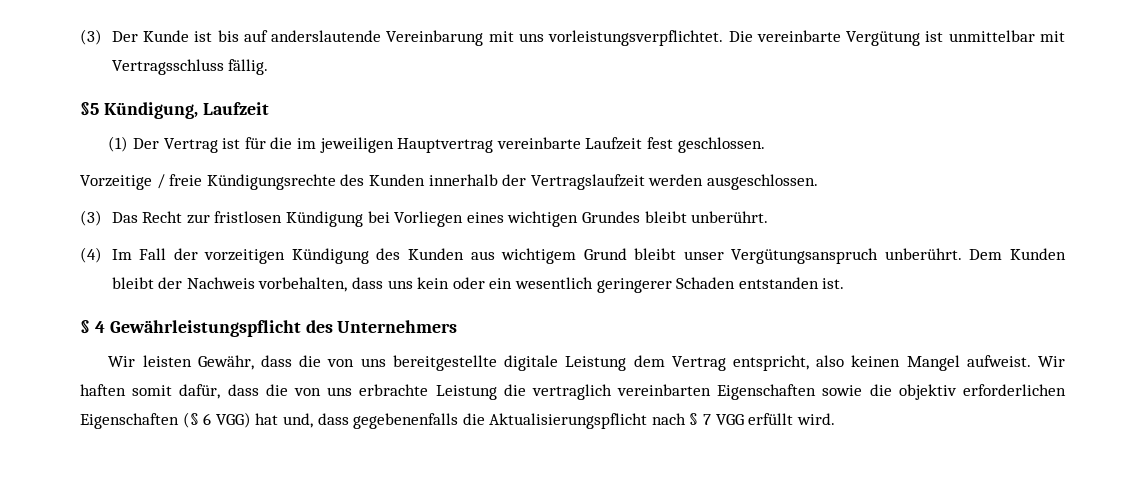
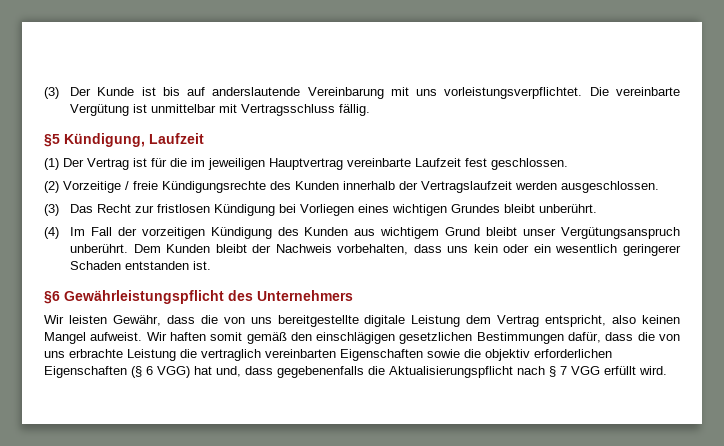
(765, 145) none -> [44,181,59,193] (2)
[80,320,105,334] § 4 -> [44,291,60,304] §6
(173, 390) none -> [246,332,564,344] gemäß den einschlägigen gesetzlichen Bestimmungen

